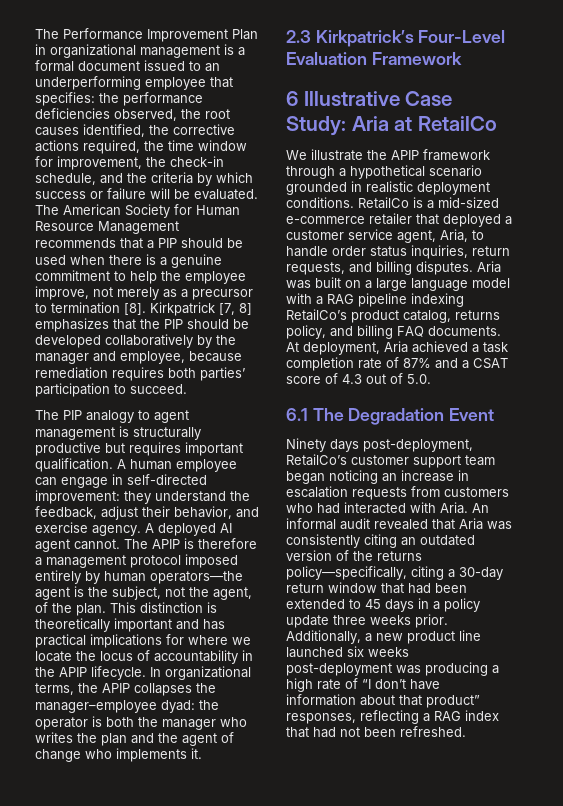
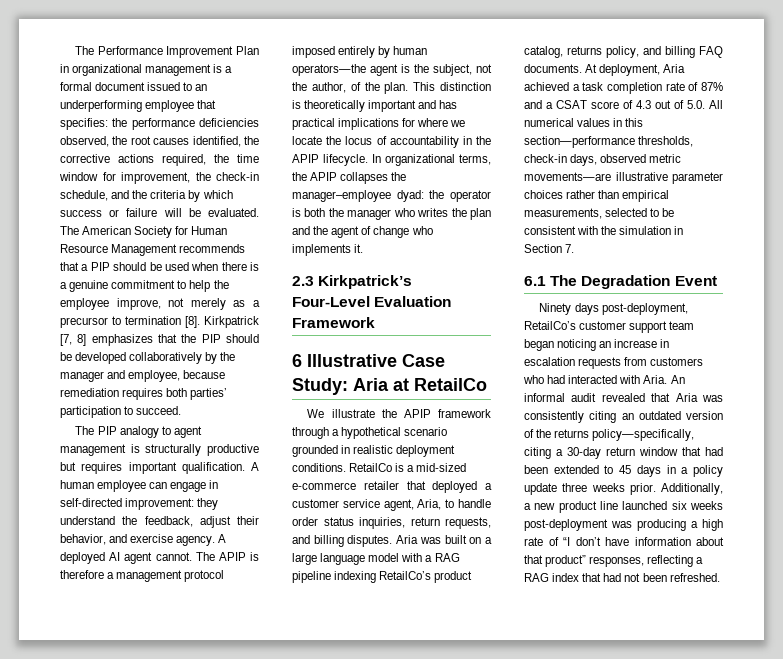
[213,587,252,600] agent, -> [311,82,346,93] author,
(431, 379) none -> [709,100,723,109] [524,118,644,127] [524,136,694,148] [524,154,682,166] [524,172,723,184] [524,190,670,202] [524,208,675,219] [524,226,684,235] [524,244,575,253] All numerical values in this section—performance thresholds, check-in days, observed metric movements—are illustrative parameter choices rather than empirical measurements, selected to be consistent with the simulation in Section 7.

